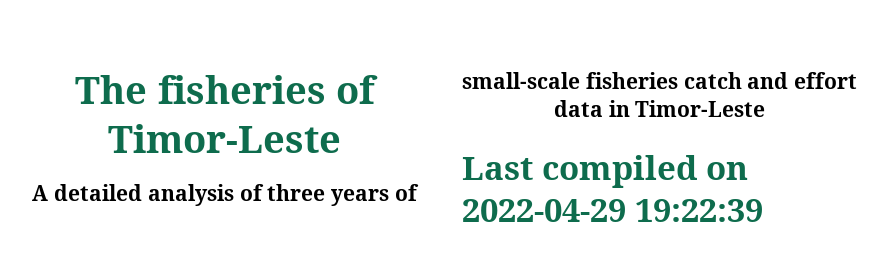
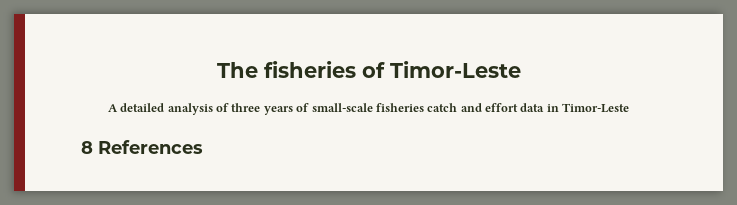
[462,155,748,188] [462,199,763,222] Last compiled on 2022-04-29 19:22:39 -> [81,140,203,154] 8 References

